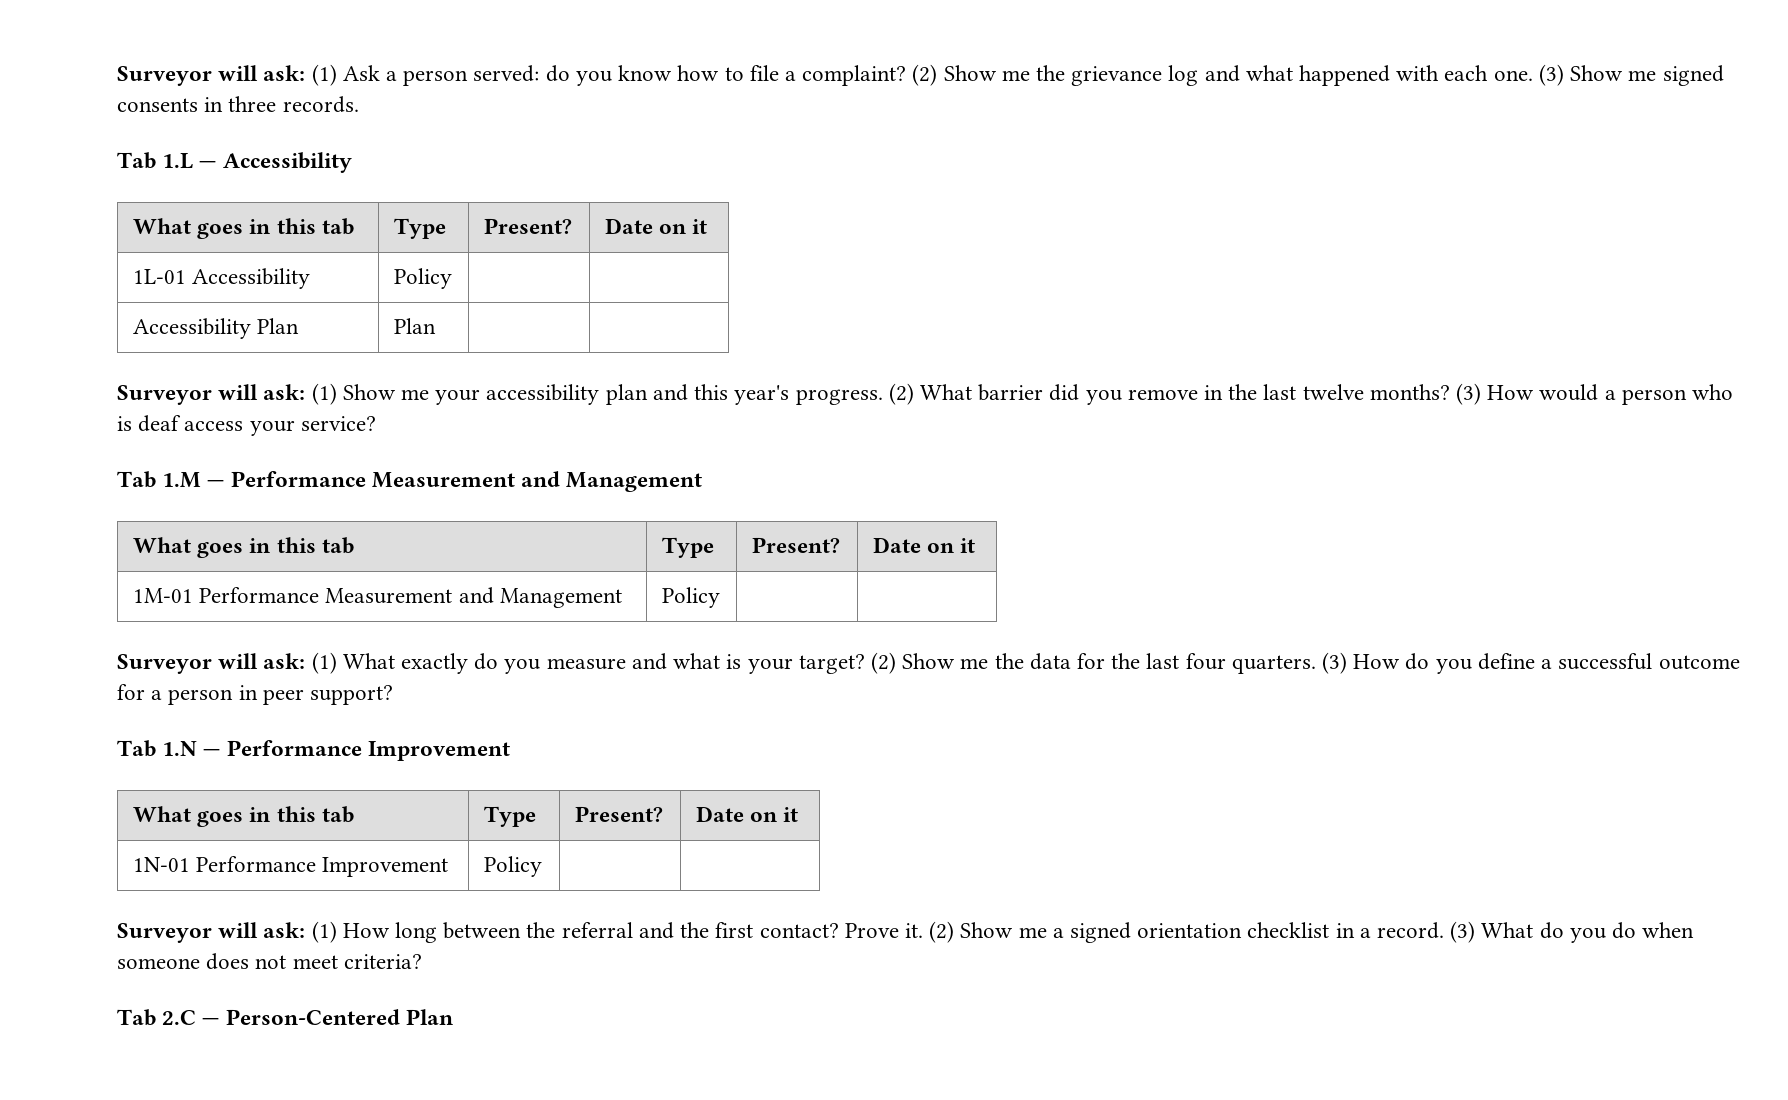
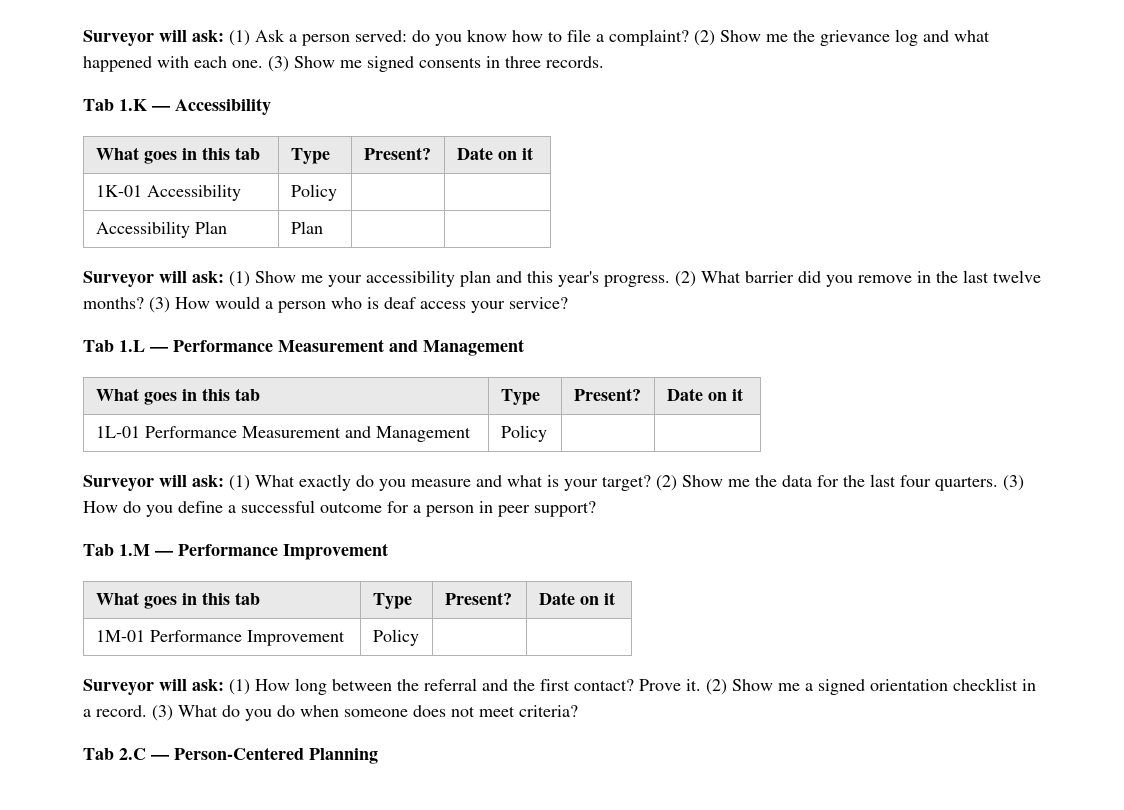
[162,153,194,169] 1.L -> [119,99,147,111] 1.K
[132,269,186,284] 1L-01 -> [95,185,142,197] 1K-01
[162,472,202,488] 1.M -> [119,340,145,352] 1.L
[132,588,193,603] 1M-01 -> [95,426,140,438] 1L-01
[162,741,198,756] 1.N -> [119,544,150,556] 1.M
[132,857,190,872] 1N-01 -> [95,630,145,642] 1M-01
[405,1009,453,1025] Plan -> [309,748,378,764] Planning

